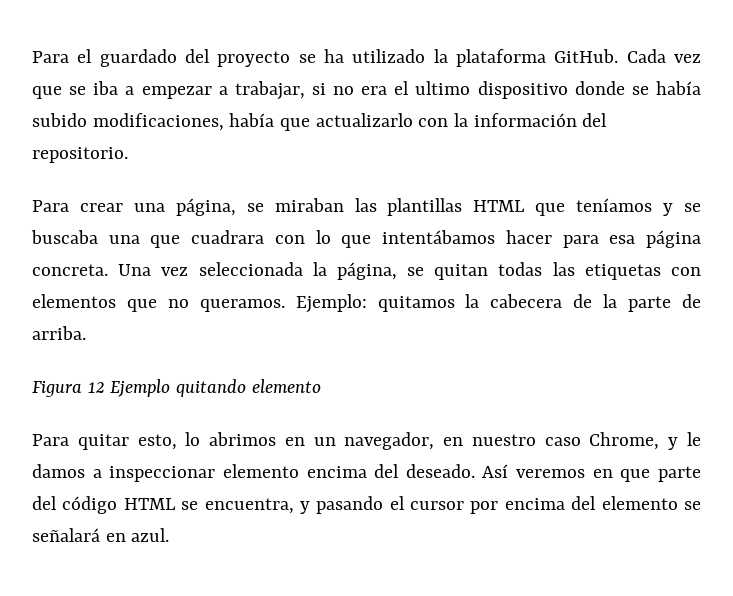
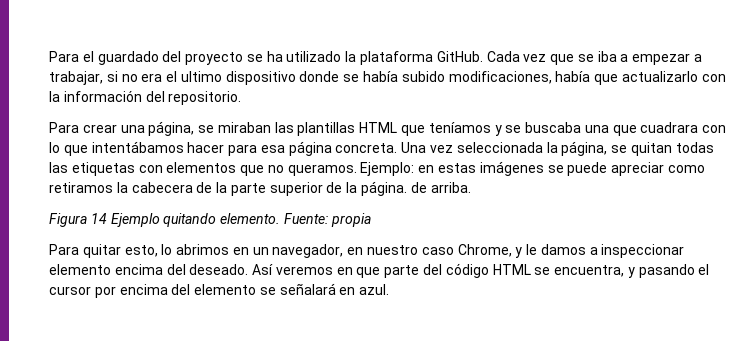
[377,296,455,312] quitamos -> [418,161,705,176] [49,182,113,193] en estas imágenes se puede apreciar como retiramos
(672, 304) none -> [269,181,408,196] superior de la página.
[87,382,105,393] 12 -> [90,213,107,224] 14
[251,379,321,393] elemento -> [220,213,371,227] elemento. Fuente: propia

